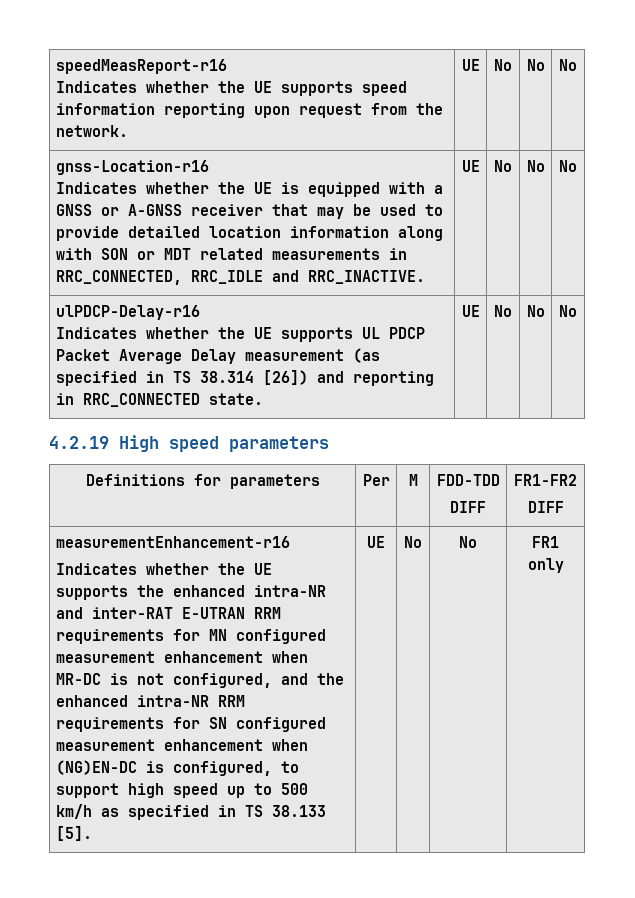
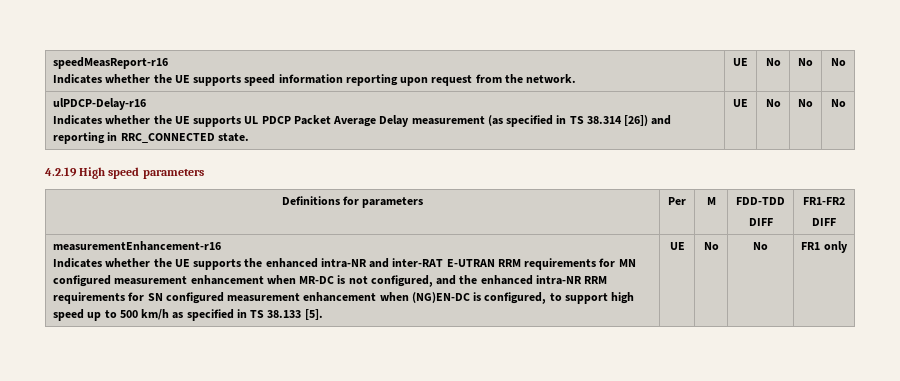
[55,160,209,175] [55,182,443,197] [55,204,443,219] [55,226,443,241] [55,248,407,260] [55,270,425,285] [461,160,480,172] [494,160,512,172] [526,160,545,172] [559,160,577,172] // gnss-Location-r16 // Indicates whether the UE is equipped with a GNSS or A-GNSS receiver that may be used to provide detailed location information along with SON or MDT related measurements in RRC_CONNECTED, RRC_IDLE and RRC_INACTIVE. | UE | No | No | No -> (846, 62) none

